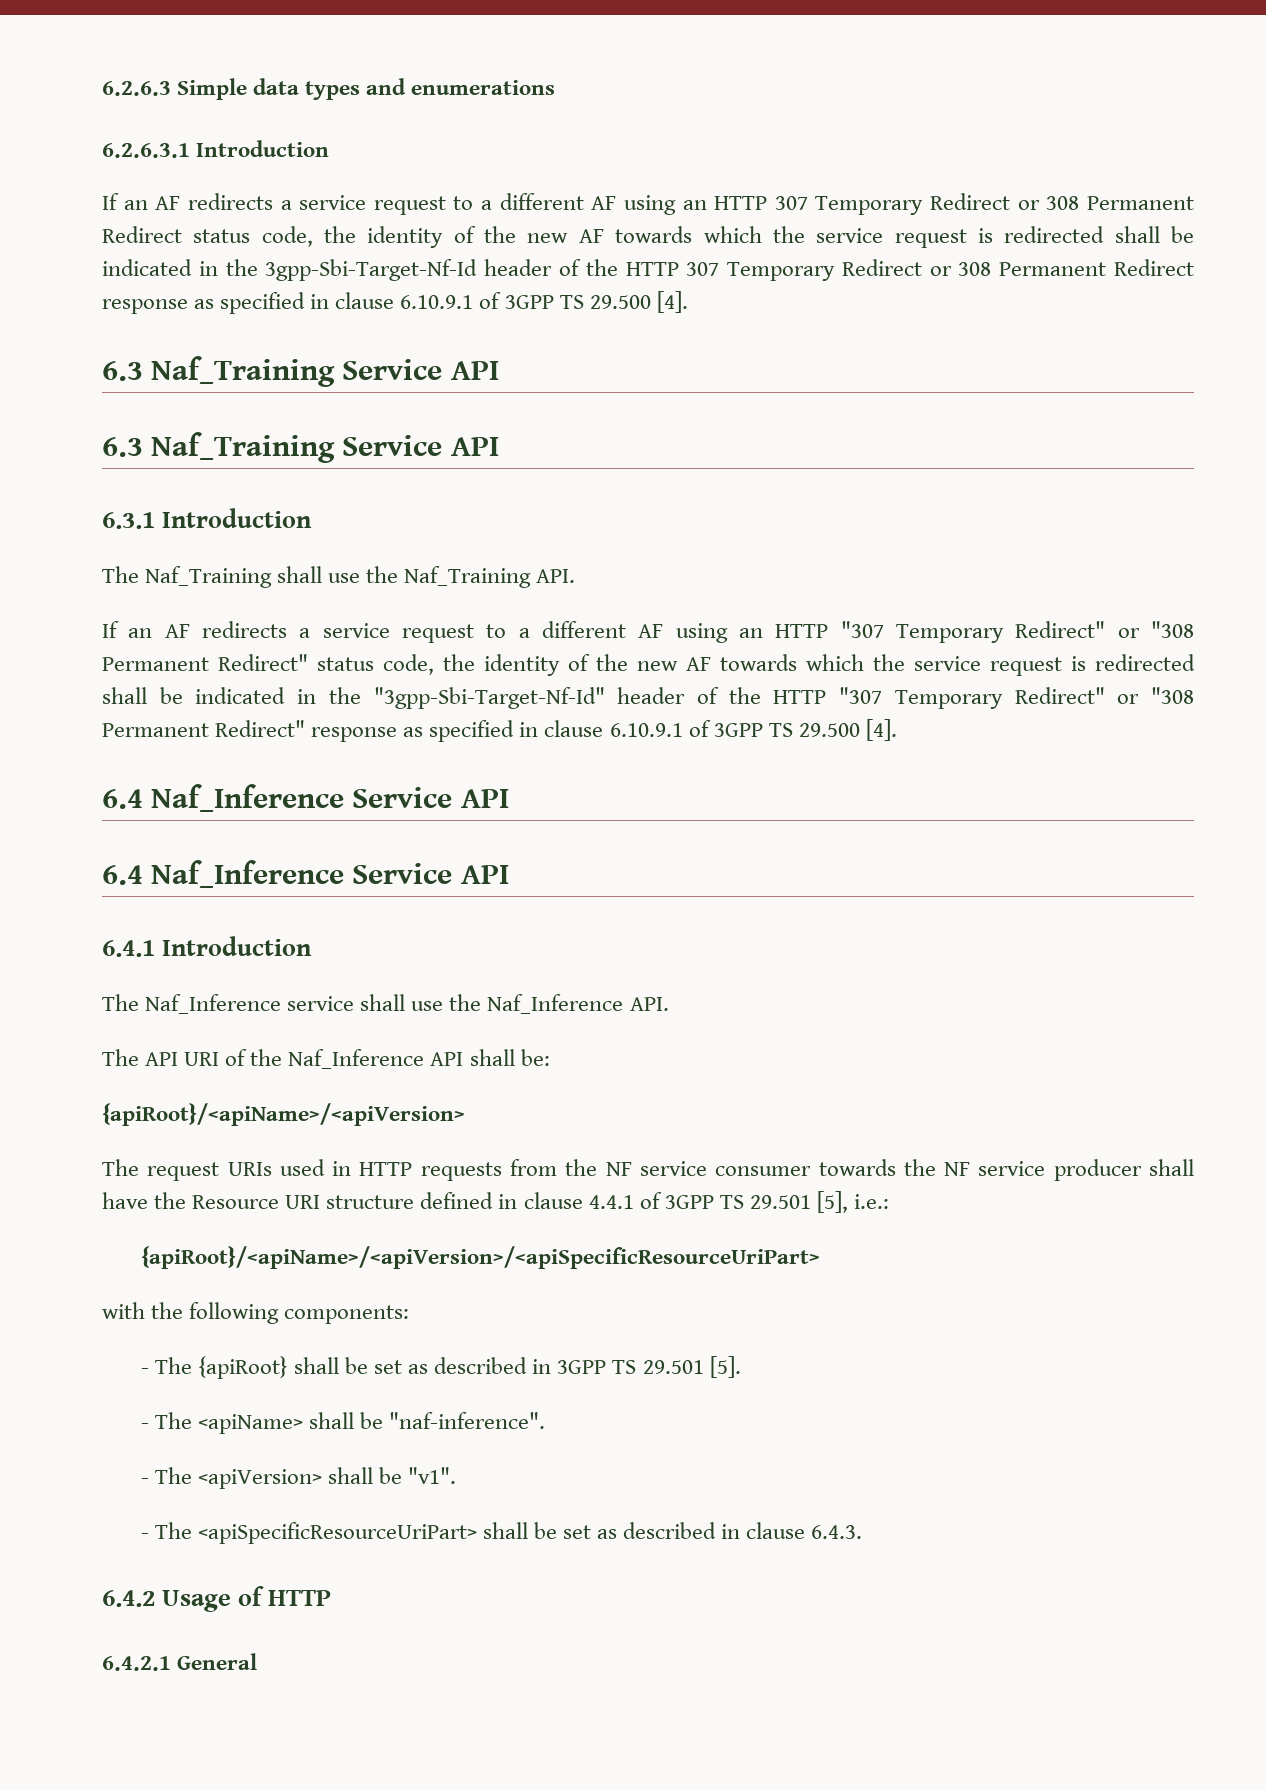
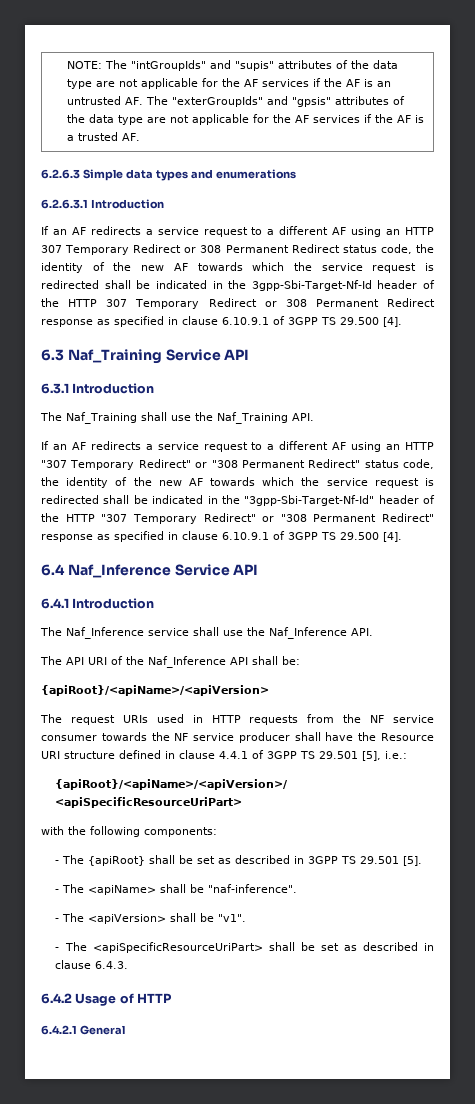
(102, 88) none -> [67,60,399,71] [67,78,392,89] [67,96,406,107] [67,114,425,125] [67,132,141,141] NOTE: The "intGroupIds" and "supis" attributes of the data type are not applicable for the AF services if the AF is an untrusted AF. The "exterGroupIds" and "gpsis" attributes of the data type are not applicable for the AF services if the AF is a trusted AF. //
[102,432,499,463] // 6.3 Naf_Training Service API -> (250, 354) none
[102,860,509,888] // 6.4 Naf_Inference Service API -> (259, 569) none

